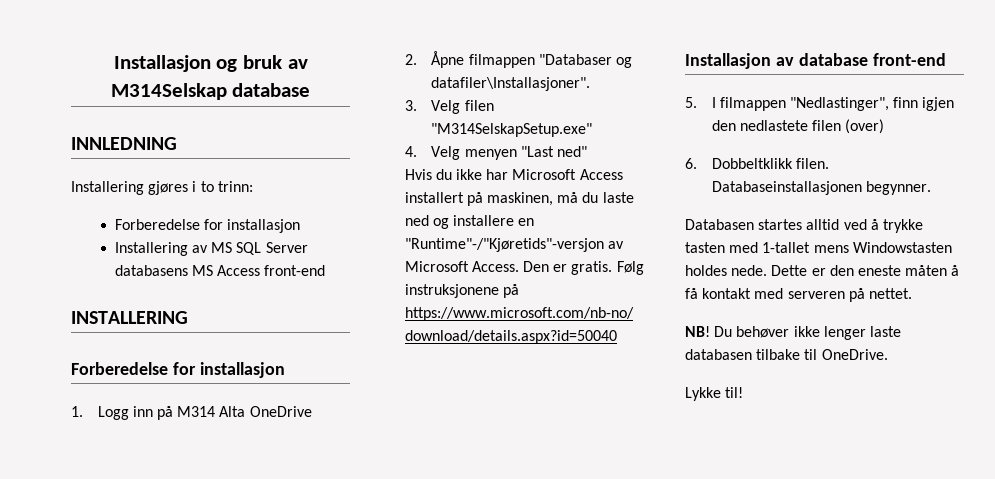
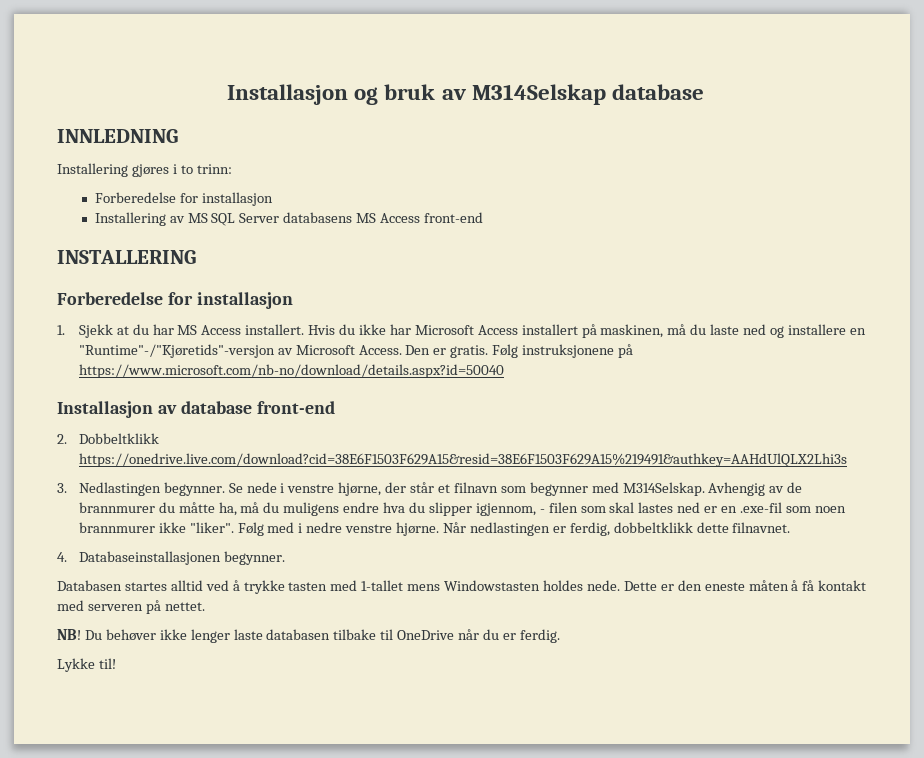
[97,406,312,420] [404,51,632,68] [431,77,591,91] [404,100,494,114] [431,123,593,137] [404,146,587,160] Logg inn på M314 Alta OneDrive // 2. Åpne filmappen "Databaser og datafiler\Installasjoner". // 3. Velg filen "M314SelskapSetup.exe" // 4. Velg menyen "Last ned" // -> [78,324,305,338] Sjekk at du har MS Access installert.
[685,97,955,111] [711,119,885,134] [685,158,829,169] 5. I filmappen "Nedlastinger", finn igjen den nedlastete filen (over) // 6. Dobbeltklikk filen. -> [57,433,159,444] [78,453,847,467] [57,482,803,496] [78,502,846,516] [78,522,791,536] [57,552,67,562] 2. Dobbeltklikk https://onedrive.live.com/download?cid=38E6F1503F629A15&resid=38E6F1503F629A15%219491&authkey=AAHdUlQLX2Lhi3s // 3. Nedlastingen begynner. Se nede i venstre hjørne, der står et filnavn som begynner med M314Selskap. Avhengig av de brannmurer du måtte ha, må du muligens endre hva du slipper igjennom, - filen som skal lastes ned er en .exe-fil som noen brannmurer ikke "liker". Følg med i nedre venstre hjørne. Når nedlastingen er ferdig, dobbeltklikk dette filnavnet. // 4.
[821,349,888,360] OneDrive. -> [397,629,560,643] OneDrive når du er ferdig.

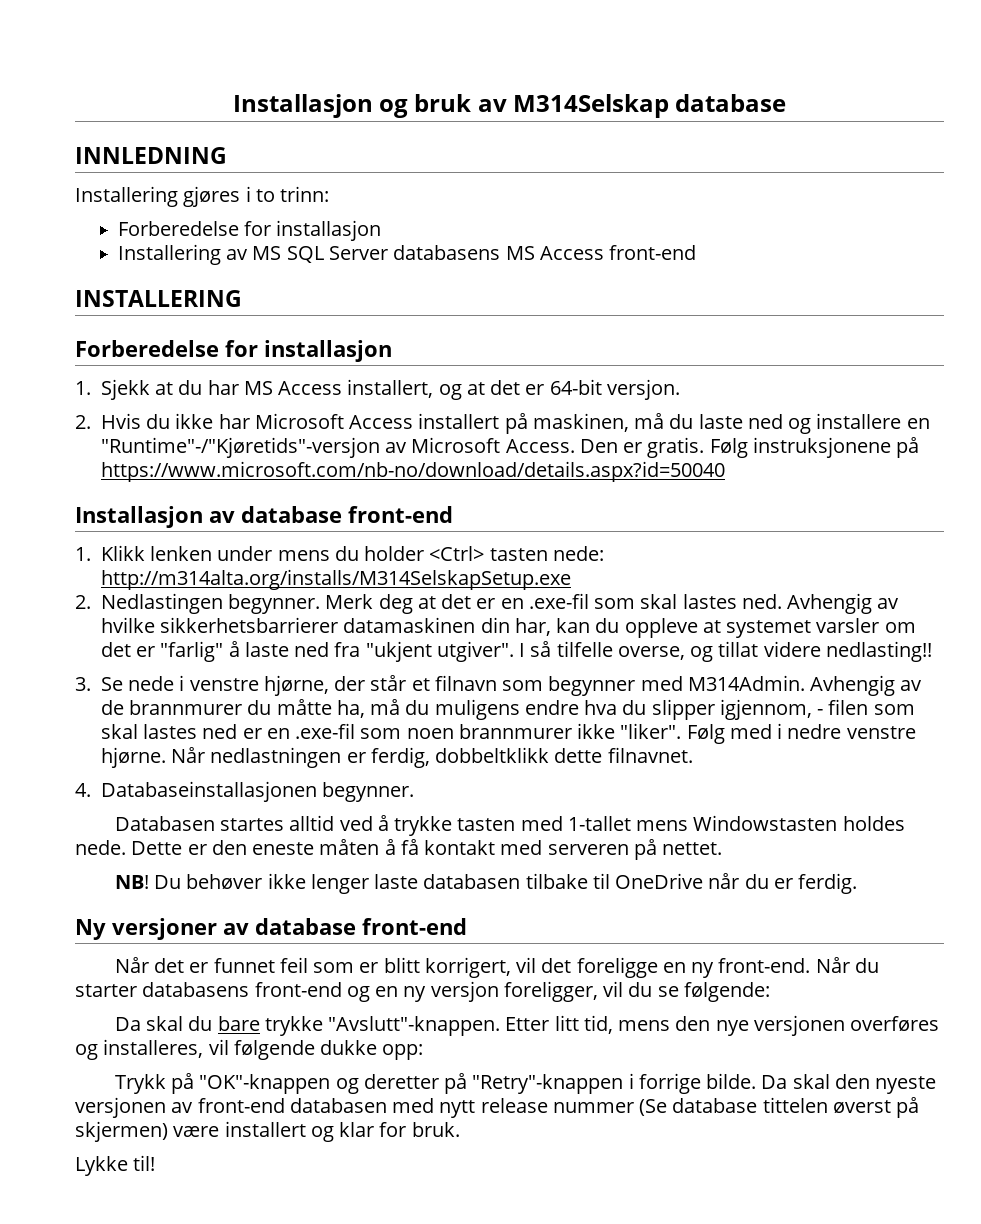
[245,324,305,335] installert. -> [347,379,680,400] [75,415,91,429] installert, og at det er 64-bit versjon. // 2.
[57,433,159,444] [78,453,847,467] [57,482,225,496] 2. Dobbeltklikk https://onedrive.live.com/download?cid=38E6F1503F629A15&resid=38E6F1503F629A15%219491&authkey=AAHdUlQLX2Lhi3s // 3. Nedlastingen begynner. -> [75,545,604,561] [100,569,571,590] [75,593,900,614] [100,617,916,638] [100,641,933,662] [75,677,91,691] 1. Klikk lenken under mens du holder <Ctrl> tasten nede: http://m314alta.org/installs/M314SelskapSetup.exe // 2. Nedlastingen begynner. Merk deg at det er en .exe-fil som skal lastes ned. Avhengig av hvilke sikkerhetsbarrierer datamaskinen din har, kan du oppleve at systemet varsler om det er "farlig" å laste ned fra "ukjent utgiver". I så tilfelle overse, og tillat videre nedlasting!! // 3.
[622,482,705,496] M314Selskap. -> [687,675,805,691] M314Admin.
[469,522,550,536] nedlastingen -> [210,747,342,768] nedlastningen
(560, 636) none -> [75,918,467,940] [114,957,880,978] [75,981,770,1002] [114,1015,940,1036] [75,1039,424,1060] [114,1073,937,1094] [75,1097,920,1118] [75,1121,460,1142] // Ny versjoner av database front-end // Når det er funnet feil som er blitt korrigert, vil det foreligge en ny front-end. Når du starter databasens front-end og en ny versjon foreligger, vil du se følgende: // Da skal du bare trykke "Avslutt"-knappen. Etter litt tid, mens den nye versjonen overføres og installeres, vil følgende dukke opp: // Trykk på "OK"-knappen og deretter på "Retry"-knappen i forrige bilde. Da skal den nyeste versjonen av front-end databasen med nytt release nummer (Se database tittelen øverst på skjermen) være installert og klar for bruk.

